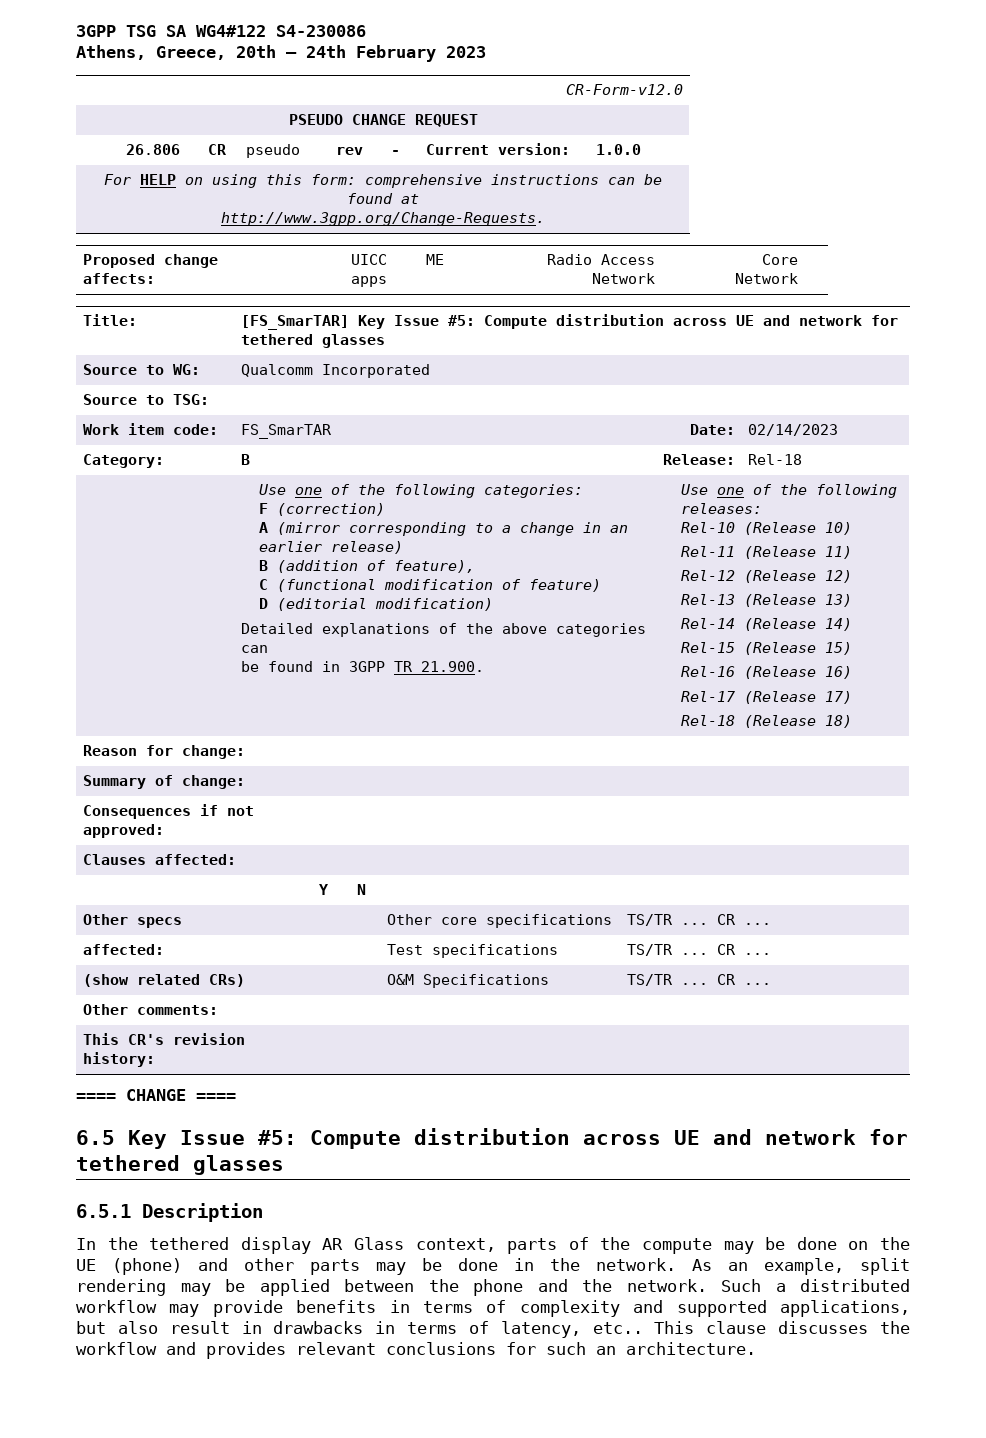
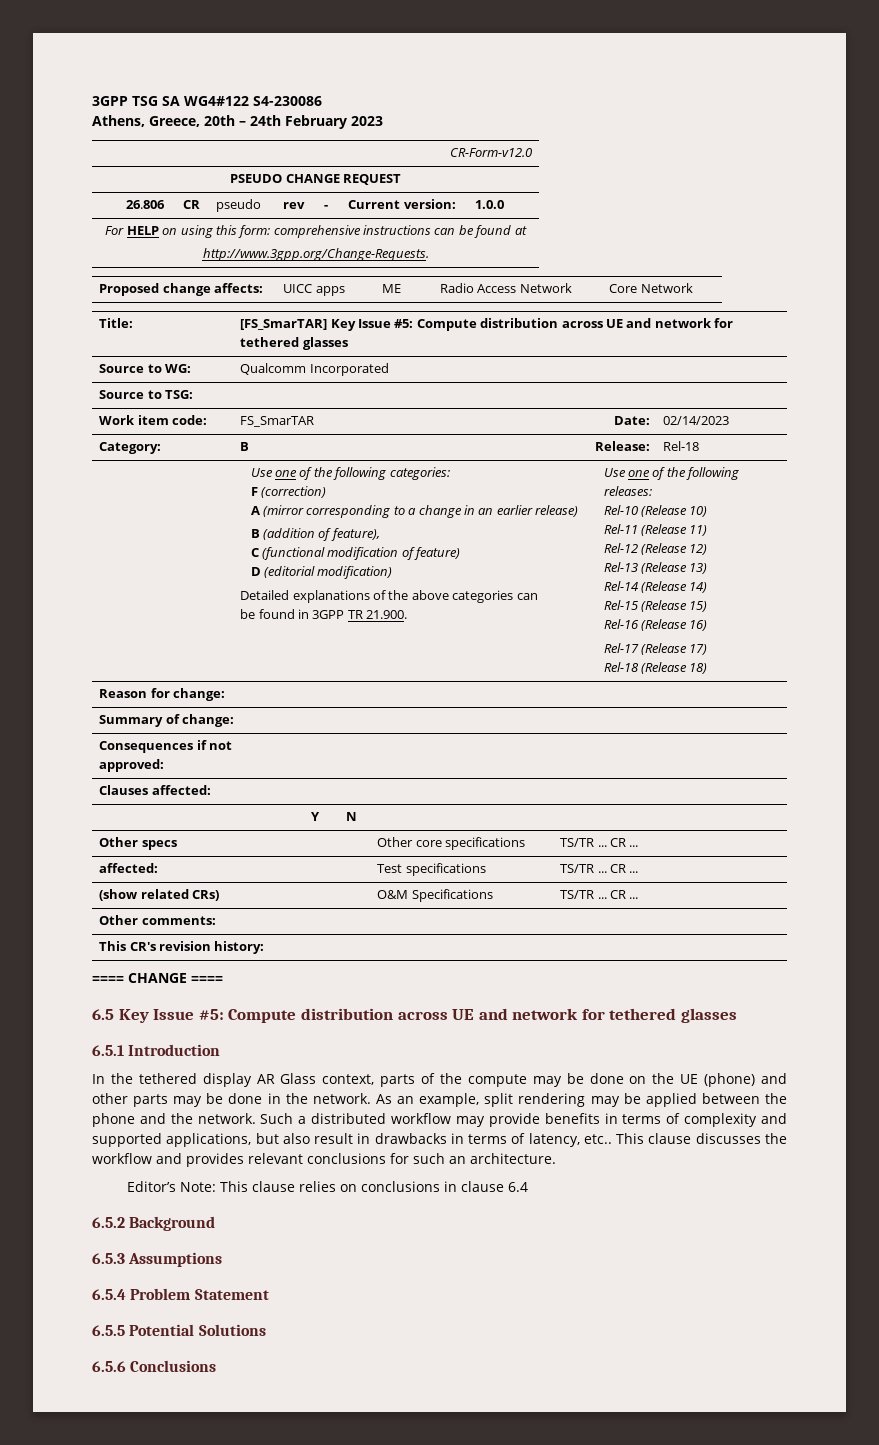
[142,1203,263,1222] Description -> [128,1044,221,1056] Introduction
(756, 1348) none -> [126,1181,528,1192] [92,1216,216,1231] [92,1252,223,1267] [92,1288,269,1300] [92,1324,266,1336] [92,1360,217,1372] // Editor’s Note: This clause relies on conclusions in clause 6.4 // 6.5.2 Background // 6.5.3 Assumptions // 6.5.4 Problem Statement // 6.5.5 Potential Solutions // 6.5.6 Conclusions

